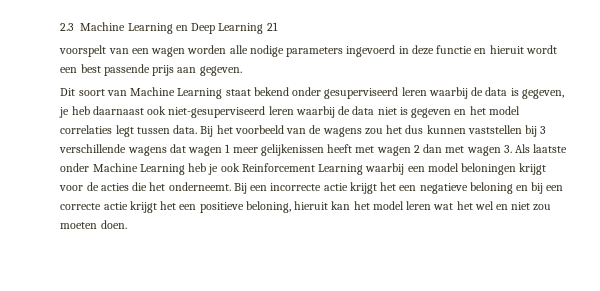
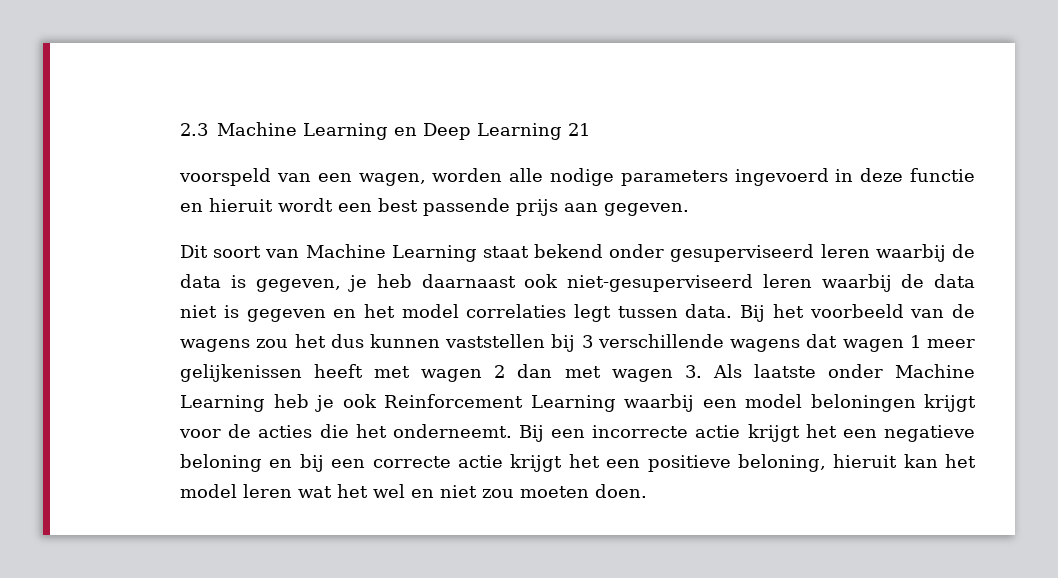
[59,45,107,57] voorspelt -> [179,168,272,186] voorspeld
[151,47,186,57] wagen -> [358,173,426,186] wagen,

